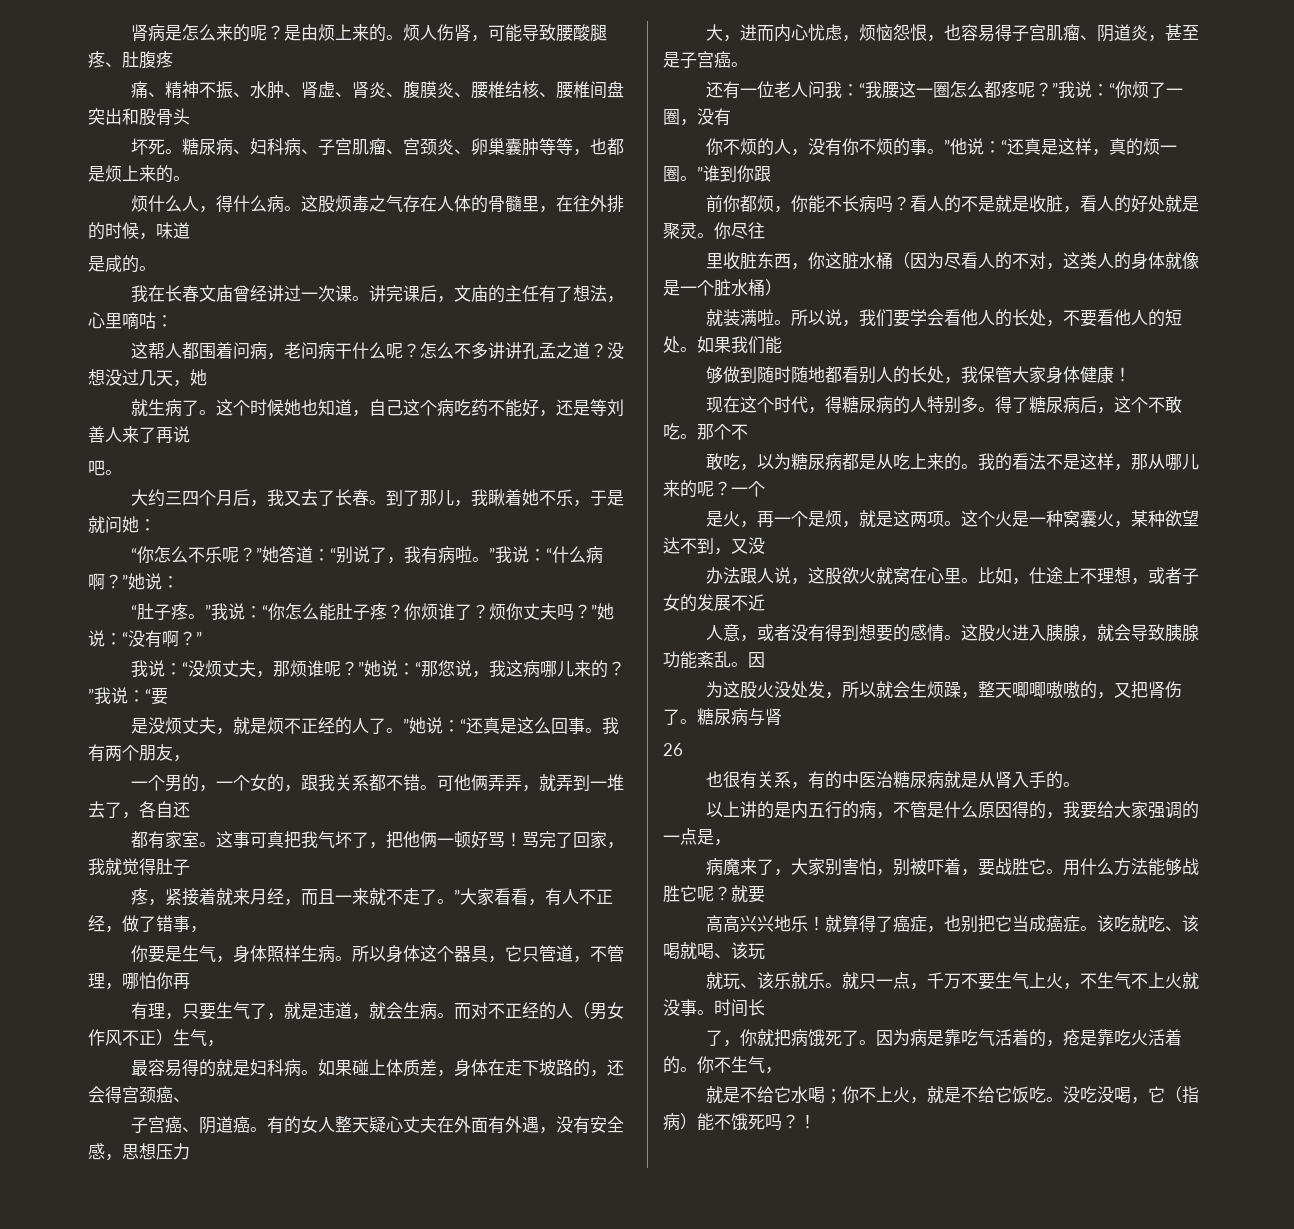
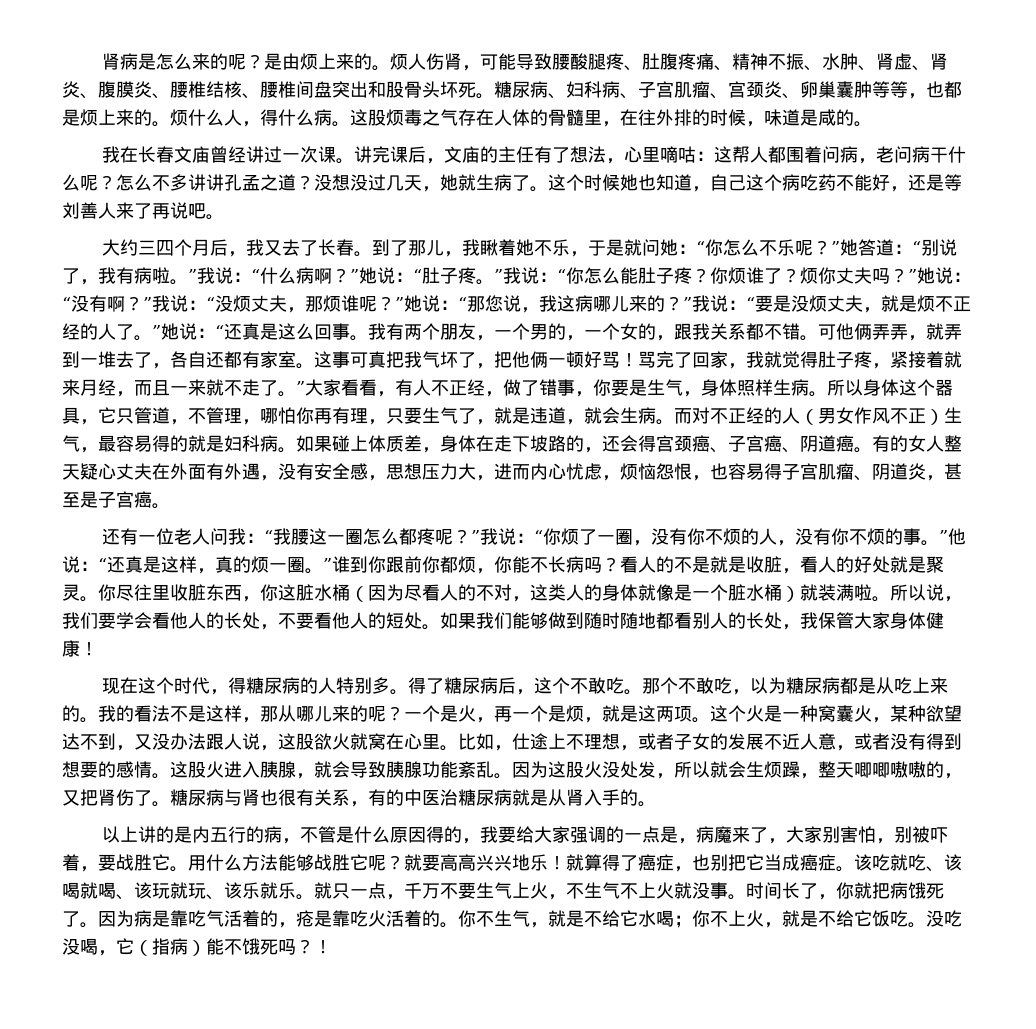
(173, 59) // -> (696, 61) none
(190, 116) // -> (440, 89) none
(190, 178) // -> (170, 124) none
(190, 230) // -> (800, 117) none
(173, 321) // -> (714, 156) none
(207, 377) // -> (458, 182) none
(190, 434) // -> (188, 210) none
(156, 525) // -> (696, 249) none
(179, 582) // -> (413, 277) none
(202, 638) // -> (152, 303) none
(168, 696) // -> (773, 303) none
(190, 758) // -> (494, 338) none
(190, 809) // -> (224, 359) none
(190, 867) // -> (854, 360) none
(207, 929) // -> (593, 394) none
(190, 981) // -> (332, 416) none
(224, 1043) // -> (98, 450) none
(190, 1099) // -> (728, 450) none
(190, 1151) // -> (458, 471) none
(731, 117) // -> (687, 536) none
(771, 174) // -> (404, 564) none
(765, 230) // -> (152, 592) none
(782, 287) // -> (800, 594) none
(782, 345) // -> (530, 620) none
(748, 432) // -> (696, 686) none
(765, 489) // -> (440, 713) none
(765, 545) // -> (170, 741) none
(765, 602) // -> (800, 741) none
(765, 660) // -> (530, 770) none
[663,743,683,756] // 26 // -> (260, 797) none
(731, 842) // -> (696, 841) none
(765, 894) // -> (440, 862) none
(765, 951) // -> (170, 891) none
(765, 1007) // -> (800, 890) none
(782, 1070) // -> (548, 925) none

